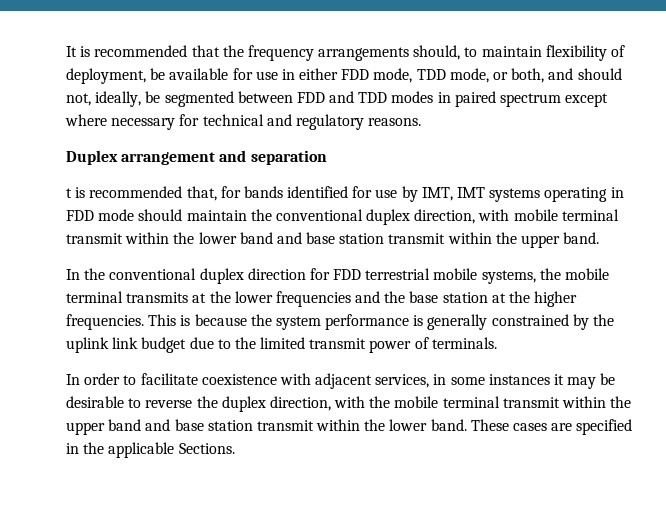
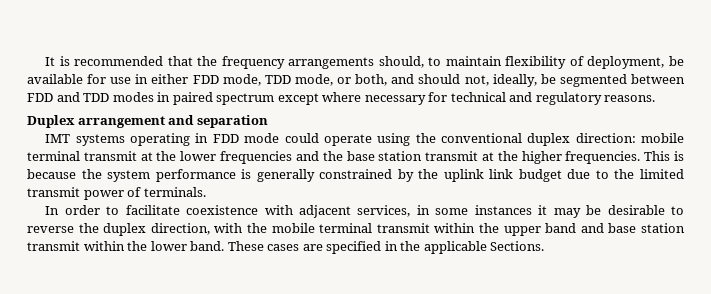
[66,186,453,202] t is recommended that, for bands identified for use by IMT, -> (268, 121) none
[138,209,619,225] [66,232,600,248] [66,268,610,284] [66,291,189,303] should maintain the conventional duplex direction, with mobile terminal transmit within the lower band and base station transmit within the upper band. // In the conventional duplex direction for FDD terrestrial mobile systems, the mobile terminal transmits -> [284,133,684,146] [27,151,137,161] could operate using the conventional duplex direction: mobile terminal transmit
(488, 297) none -> [425,151,479,161] transmit

